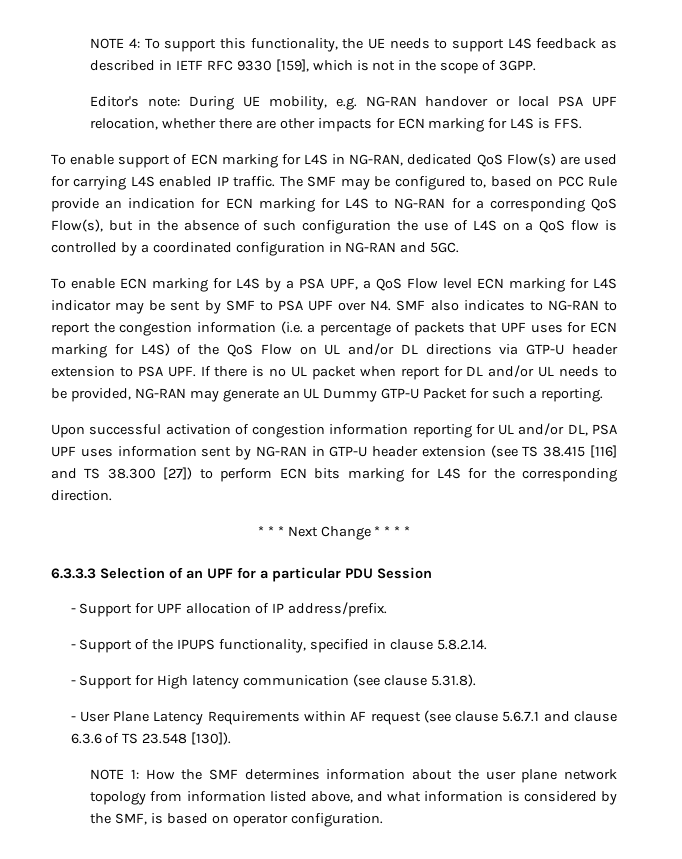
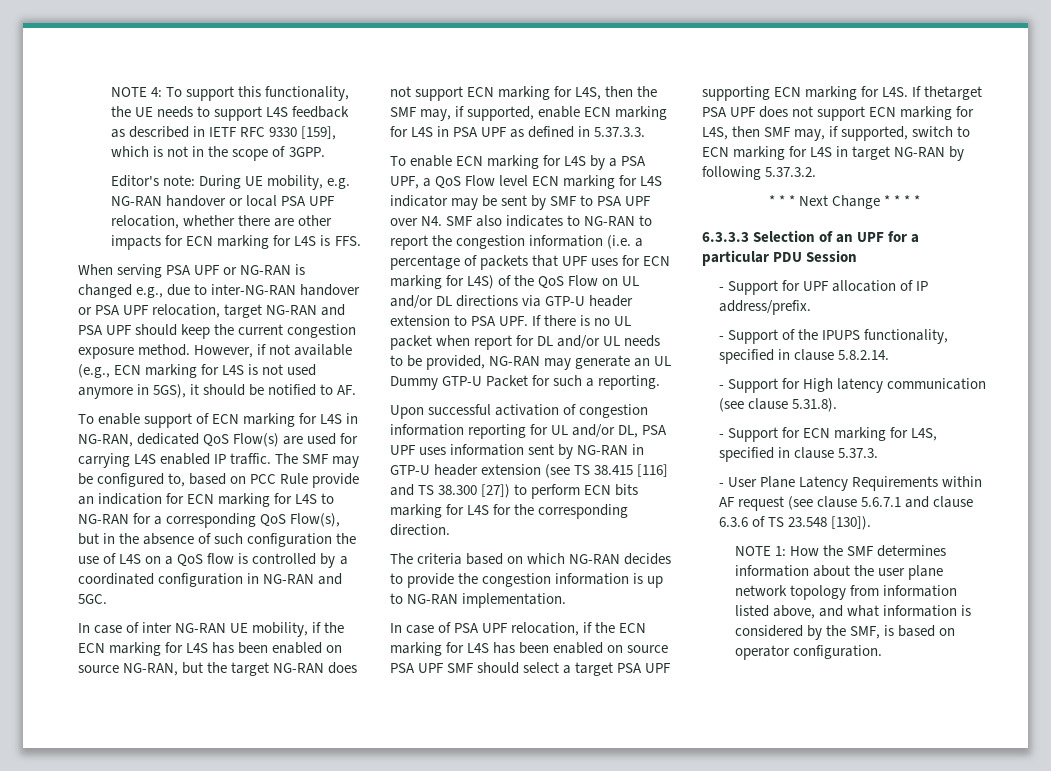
(583, 123) none -> [78,264,306,278] [78,284,361,298] [78,304,346,318] [78,324,357,339] [78,344,353,359] [78,364,317,378] [78,384,357,399] // When serving PSA UPF or NG-RAN is changed e.g., due to inter-NG-RAN handover or PSA UPF relocation, target NG-RAN and PSA UPF should keep the current congestion exposure method. However, if not available (e.g., ECN marking for L4S is not used anymore in 5GS), it should be notified to AF.
(460, 247) none -> [78,622,345,637] [78,642,343,656] [78,662,358,676] [390,86,658,101] [390,106,668,121] [390,126,646,138] // In case of inter NG-RAN UE mobility, if the ECN marking for L4S has been enabled on source NG-RAN, but the target NG-RAN does not support ECN marking for L4S, then the SMF may, if supported, enable ECN marking for L4S in PSA UPF as defined in 5.37.3.3.
(112, 495) none -> [390,553,672,565] [390,573,664,588] [390,593,567,608] [390,622,647,636] [390,642,669,656] [390,662,672,676] [702,86,983,101] [702,106,975,121] [702,126,971,141] [702,146,965,161] [702,166,817,180] // The criteria based on which NG-RAN decides to provide the congestion information is up to NG-RAN implementation. // In case of PSA UPF relocation, if the ECN marking for L4S has been enabled on source PSA UPF SMF should select a target PSA UPF supporting ECN marking for L4S. If thetarget PSA UPF does not support ECN marking for L4S, then SMF may, if supported, switch to ECN marking for L4S in target NG-RAN by following 5.37.3.2.
(476, 680) none -> [718,427,937,442] [718,447,878,462] // - Support for ECN marking for L4S, specified in clause 5.37.3.

